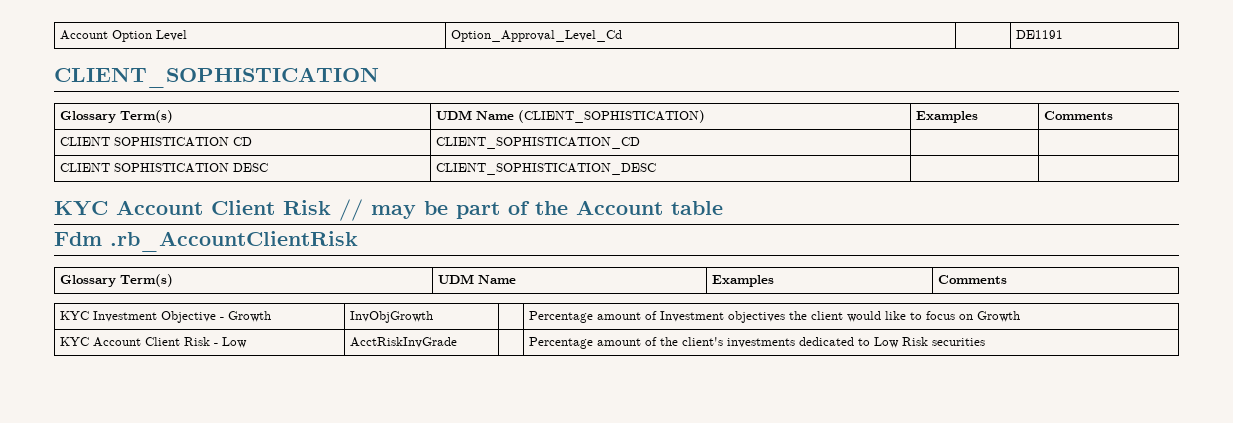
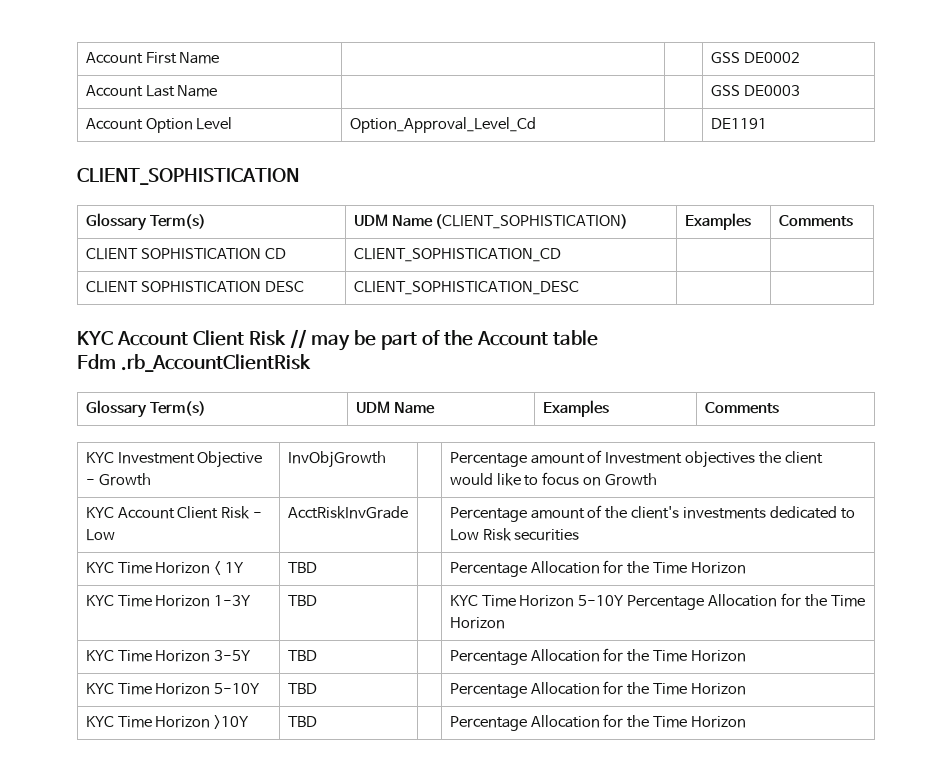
[60,30,109,40] Account -> [85,52,220,64] [710,52,800,64] [85,85,218,97] [710,85,800,97] [85,118,143,130] Account First Name | | | GSS DE0002 // Account Last Name | | | GSS DE0003 // Account
(986, 342) none -> [85,561,245,575] [287,562,317,573] [449,560,747,577] [85,595,252,607] [287,595,317,606] [449,593,865,610] [449,617,505,629] [85,650,252,662] [287,650,317,661] [449,648,747,665] [85,683,261,695] [287,683,317,694] [449,681,747,698] [85,715,250,729] [287,716,317,727] [449,714,747,731] // KYC Time Horizon < 1Y | TBD | | Percentage Allocation for the Time Horizon // KYC Time Horizon 1-3Y | TBD | | KYC Time Horizon 5-10Y Percentage Allocation for the Time Horizon // KYC Time Horizon 3-5Y | TBD | | Percentage Allocation for the Time Horizon // KYC Time Horizon 5-10Y | TBD | | Percentage Allocation for the Time Horizon // KYC Time Horizon >10Y | TBD | | Percentage Allocation for the Time Horizon

